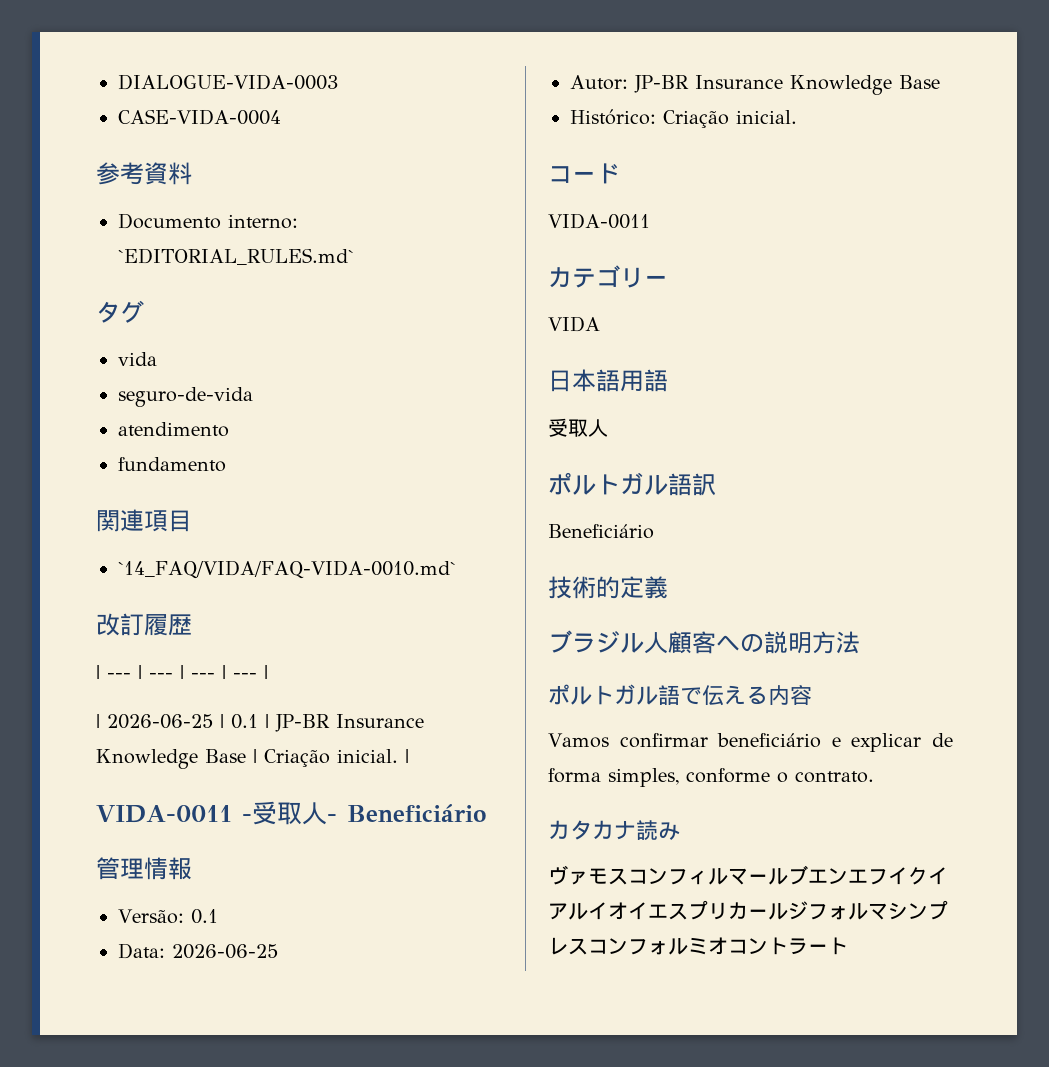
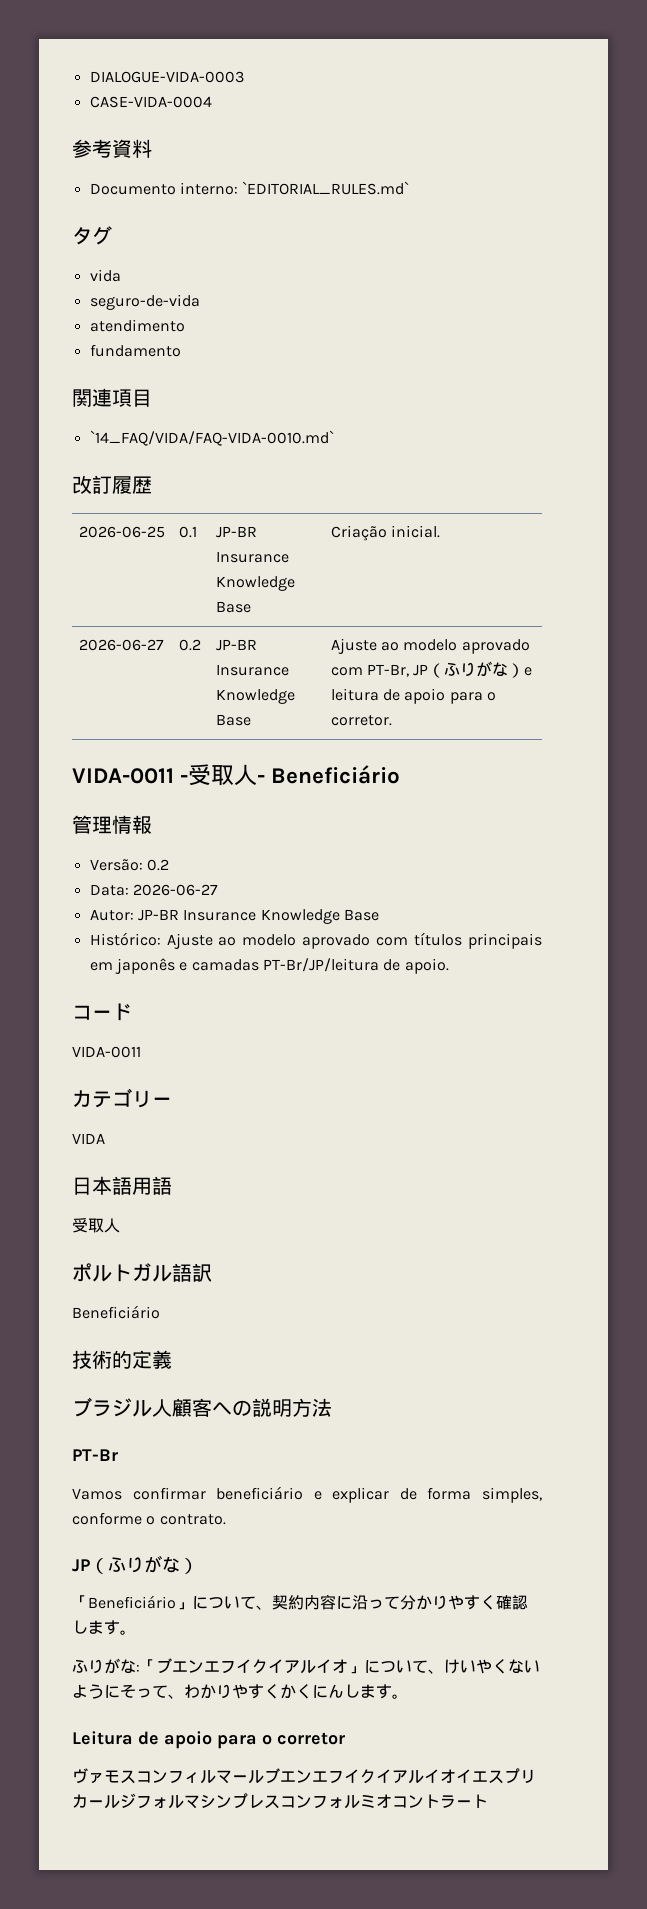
[96,665,268,679] [96,714,424,732] [96,749,409,769] // | --- | --- | --- | --- | // | 2026-06-25 | 0.1 | JP-BR Insurance Knowledge Base | Criação inicial. | -> [78,526,165,538] [178,526,197,538] [215,526,257,538] [215,551,289,563] [215,576,295,591] [215,601,251,613] [330,525,441,541] [78,639,164,651] [178,639,201,651] [215,639,257,651] [215,664,289,676] [215,689,295,704] [215,714,251,726] [330,638,530,654] [330,661,533,678] [330,688,497,704] [330,715,392,726] // 2026-06-25 | 0.1 | JP-BR Insurance Knowledge Base | Criação inicial. // 2026-06-27 | 0.2 | JP-BR Insurance Knowledge Base | Ajuste ao modelo aprovado com PT-Br, JP（ふりがな）e leitura de apoio para o corretor.
[190,909,218,924] 0.1 -> [146,859,169,871] 0.2
[172,944,278,959] 2026-06-25 -> [132,884,218,896] 2026-06-27
[663,110,797,128] Criação inicial. -> [166,932,542,949] [89,958,449,974] Ajuste ao modelo aprovado com títulos principais em japonês e camadas PT-Br/JP/leitura de apoio.
[548,684,812,706] ポルトガル語で伝える内容 -> [72,1449,118,1461] PT-Br
[548,820,680,840] カタカナ読み -> [72,1555,198,1574] [72,1594,528,1610] [72,1620,136,1635] [72,1658,540,1674] [72,1684,408,1699] [72,1731,345,1749] JP（ふりがな） // 「Beneficiário」について、契約内容に沿って分かりやすく確認します。 // ふりがな:「ブエンエフイクイアルイオ」について、けいやくないようにそって、わかりやすくかくにんします。 // Leitura de apoio para o corretor

